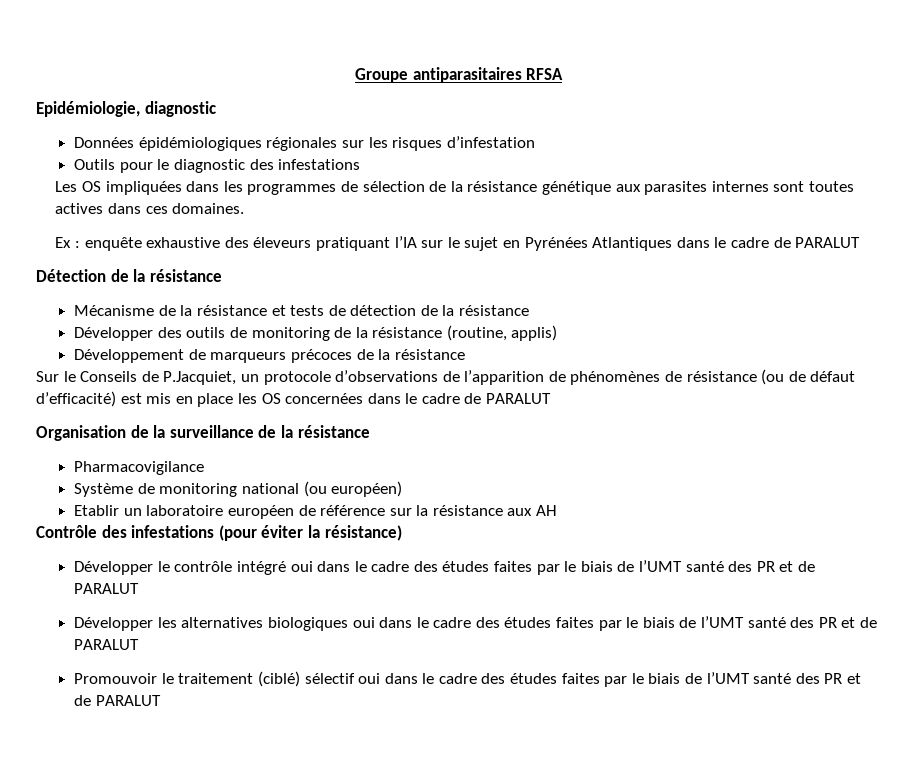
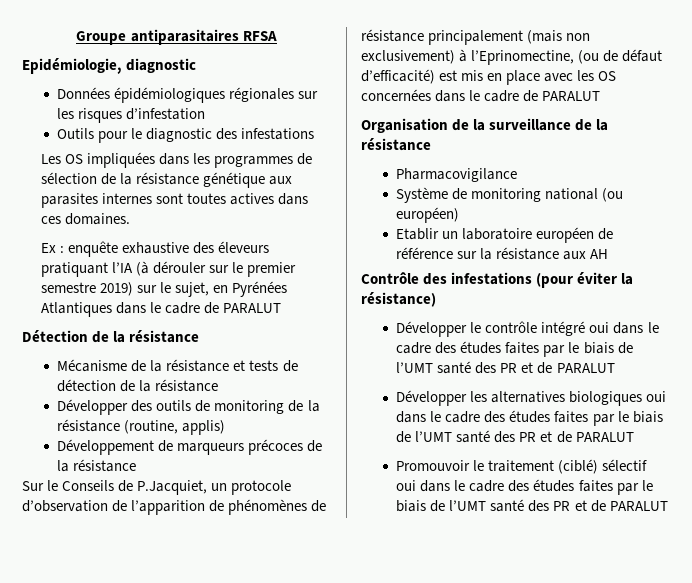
[421,237,499,251] sur le sujet -> [135,261,297,277] [40,282,209,297] (à dérouler sur le premier semestre 2019) sur le sujet,
[335,370,439,382] d’observations -> [22,500,108,512] d’observation
(757, 376) none -> [428,30,591,45] [361,49,575,65] principalement (mais non exclusivement) à l’Eprinomectine,
(234, 400) none -> [544,73,574,82] avec

